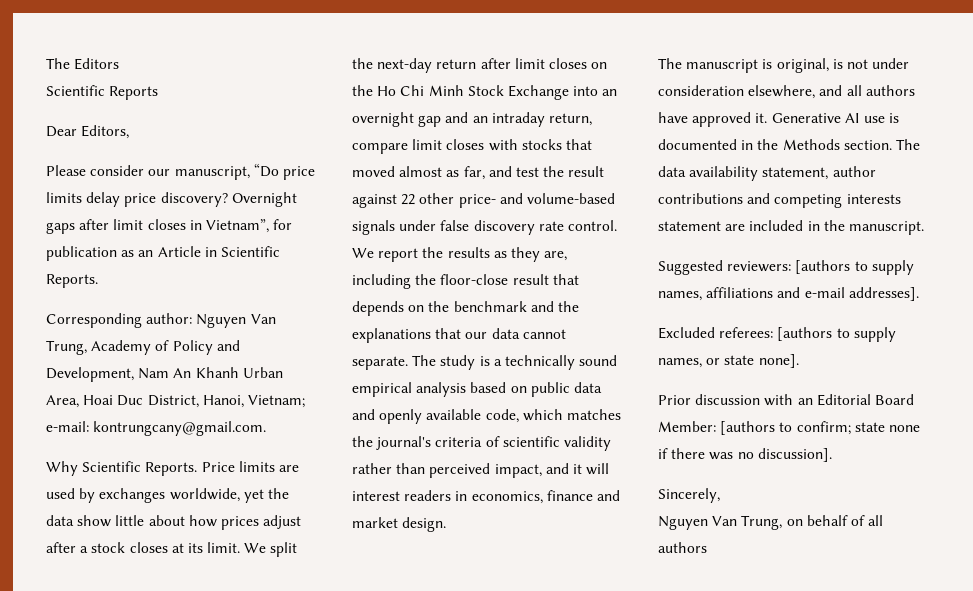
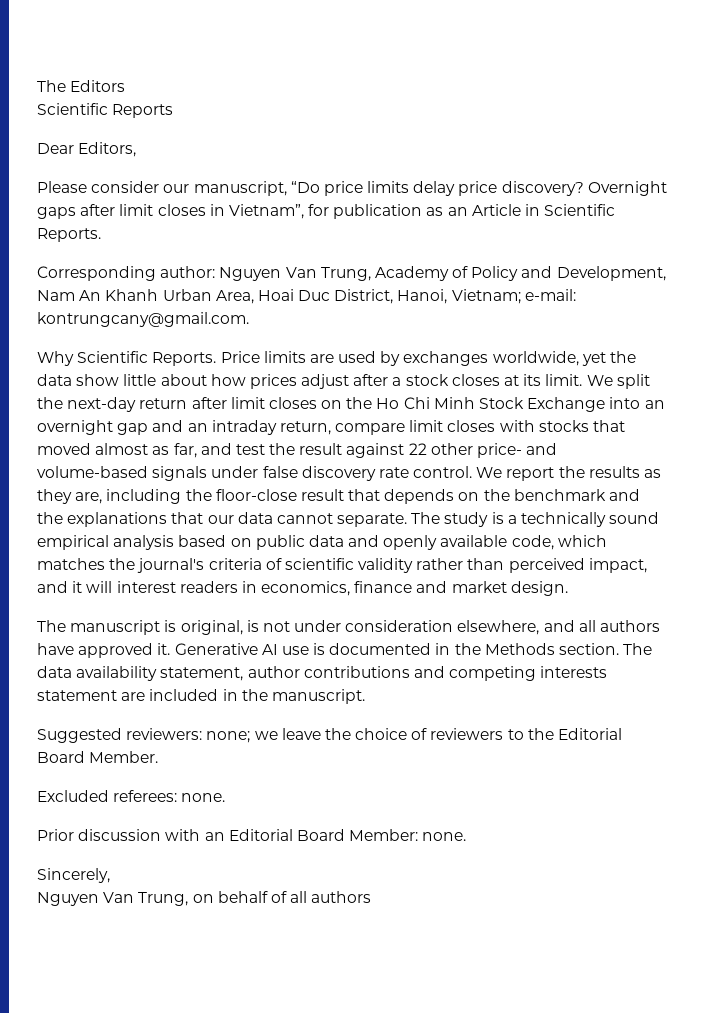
[795,260,914,275] [658,287,919,301] [658,327,896,342] [658,354,799,368] [authors to supply names, affiliations and e-mail addresses]. // Excluded referees: [authors to supply names, or state none]. -> [206,728,623,743] [37,751,159,763] [37,790,226,802] none; we leave the choice of reviewers to the Editorial Board Member. // Excluded referees: none.
[720,421,920,435] [658,448,832,462] [authors to confirm; state none if there was no discussion]. -> [422,832,467,841] none.

